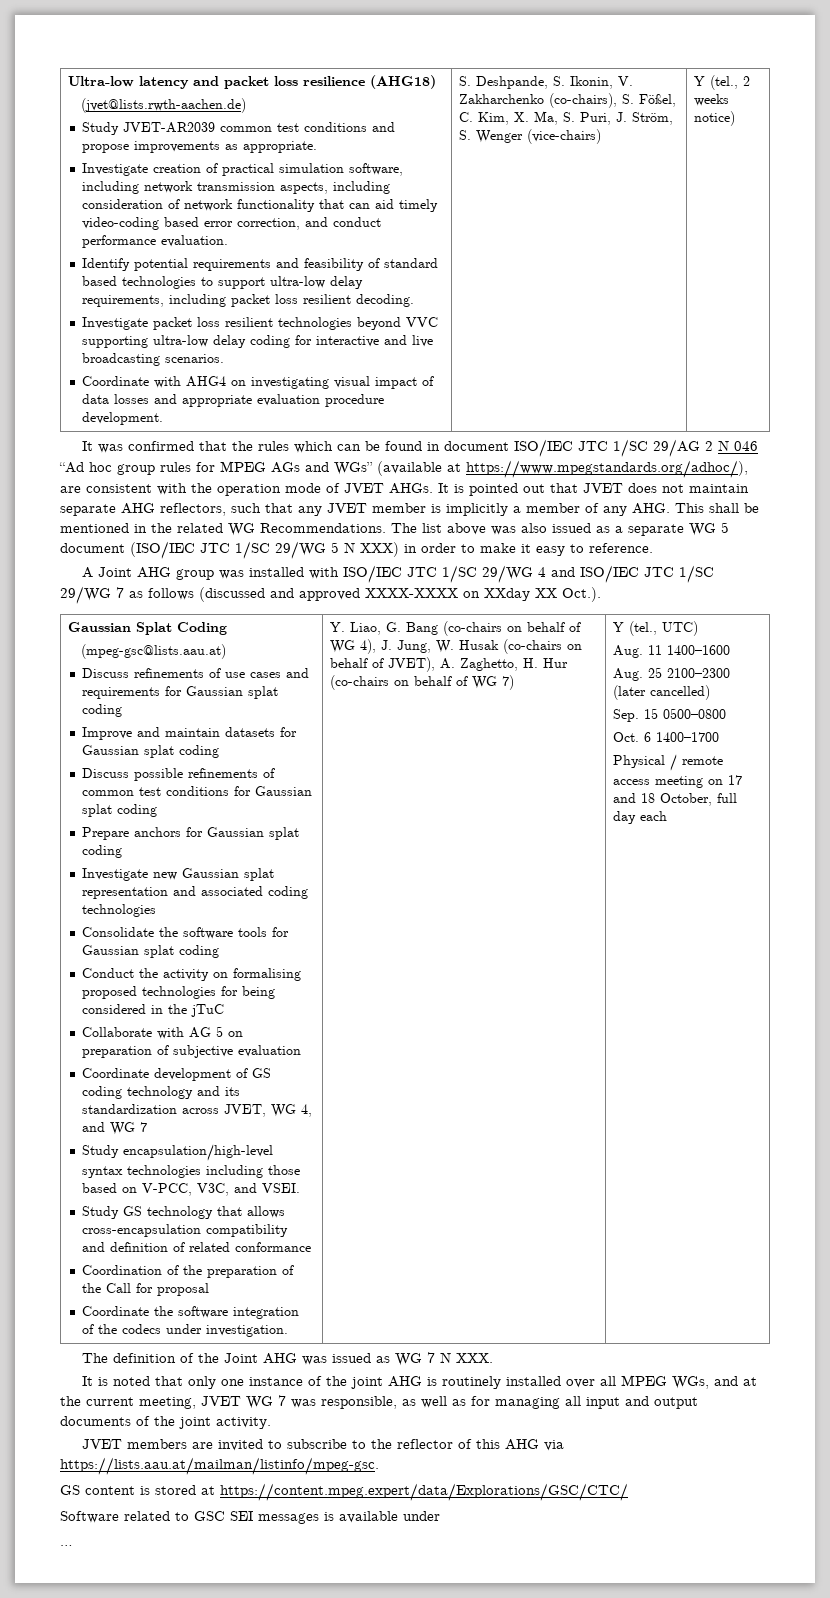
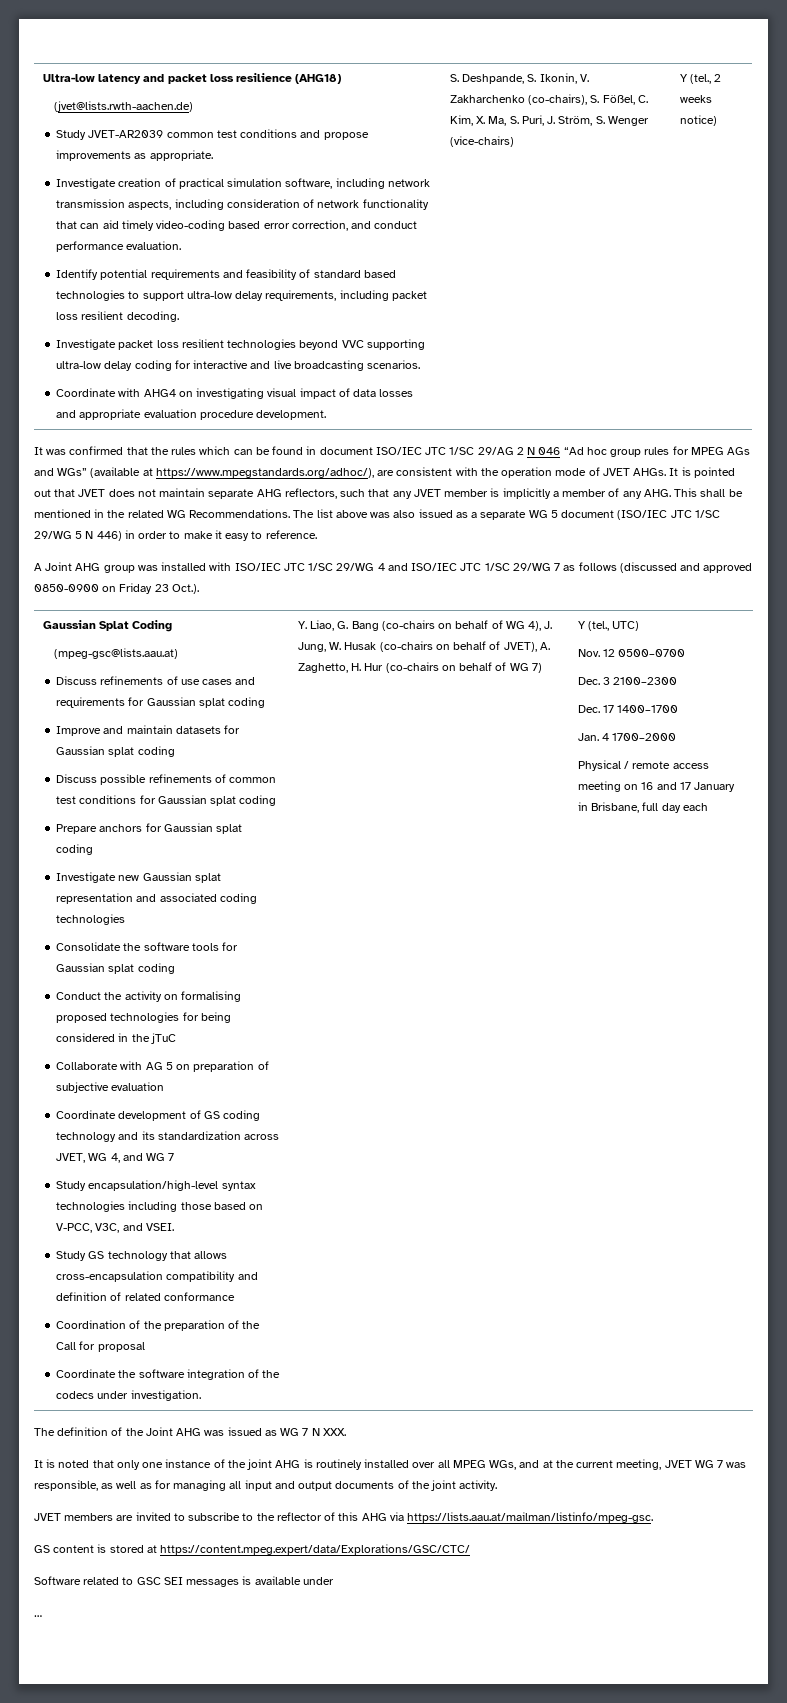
[360,542,399,557] XXX) -> [96,531,122,541] 446)
[365,588,557,601] XXXX-XXXX on XXday XX -> [34,583,169,594] 0850-0900 on Friday 23
[612,645,730,658] [612,667,730,681] [612,685,710,700] [612,708,726,722] [612,732,719,742] Aug. 11 1400–1600 // Aug. 25 2100–2300 (later cancelled) // Sep. 15 0500–0800 // Oct. 6 1400–1700 -> [577,649,686,657] [577,677,678,685] [577,705,679,713] [577,733,677,741] Nov. 12 0500–0700 // Dec. 3 2100–2300 // Dec. 17 1400–1700 // Jan. 4 1700–2000
[727,775,742,785] [612,793,712,806] 17 and 18 October, -> [641,782,736,792] [577,802,640,813] 16 and 17 January in Brisbane,

